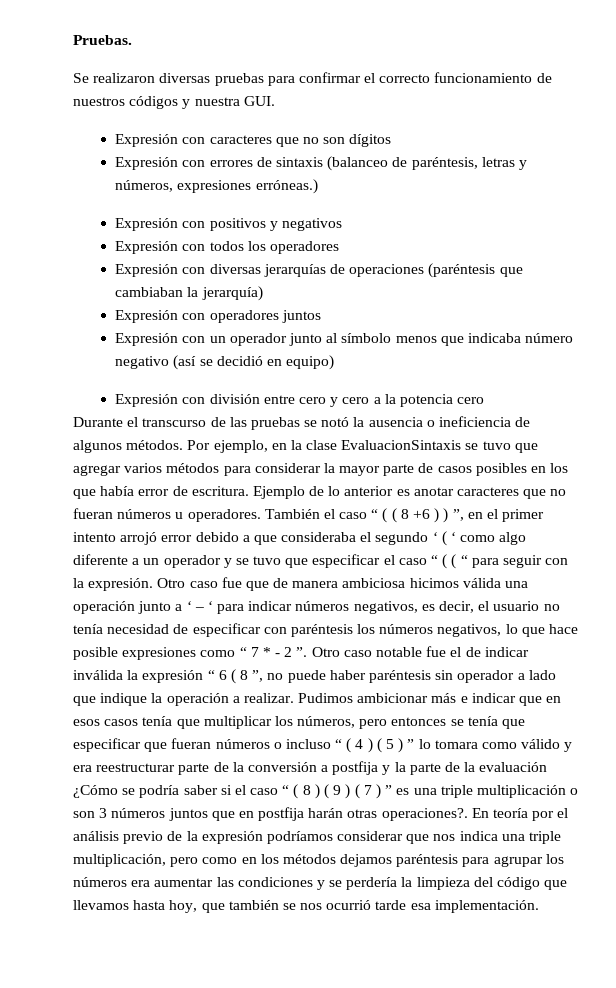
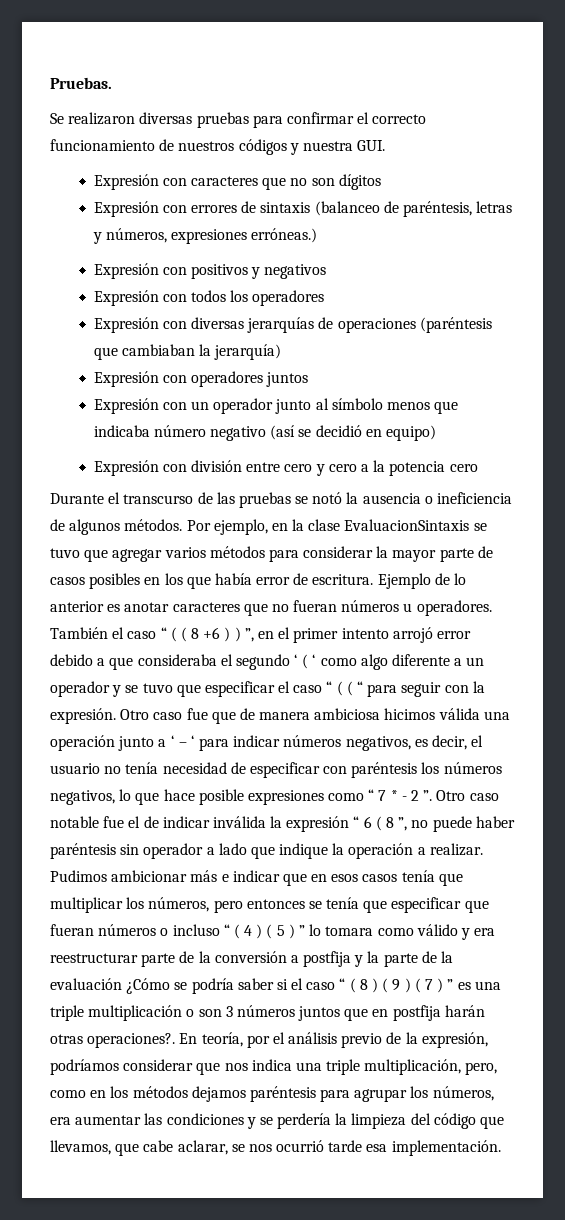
[493,808,529,818] teoría -> [201,1032,243,1047] teoría,
[201,831,263,844] expresión -> [421,1032,488,1048] expresión,
[170,857,199,867] pero -> [465,1062,498,1075] pero,
[73,877,127,887] números -> [432,1086,494,1101] números,
[73,900,279,913] llevamos hasta hoy, que también -> [50,1140,228,1156] llevamos, que cabe aclarar,

